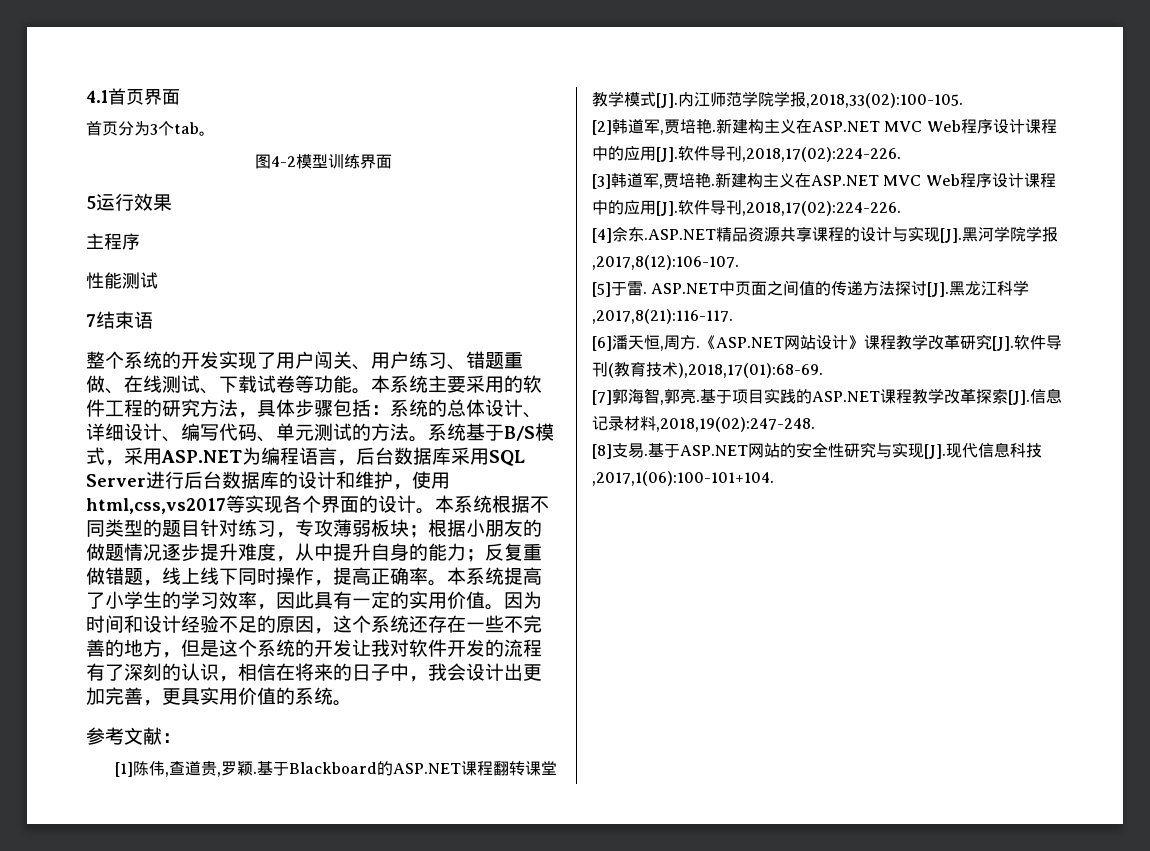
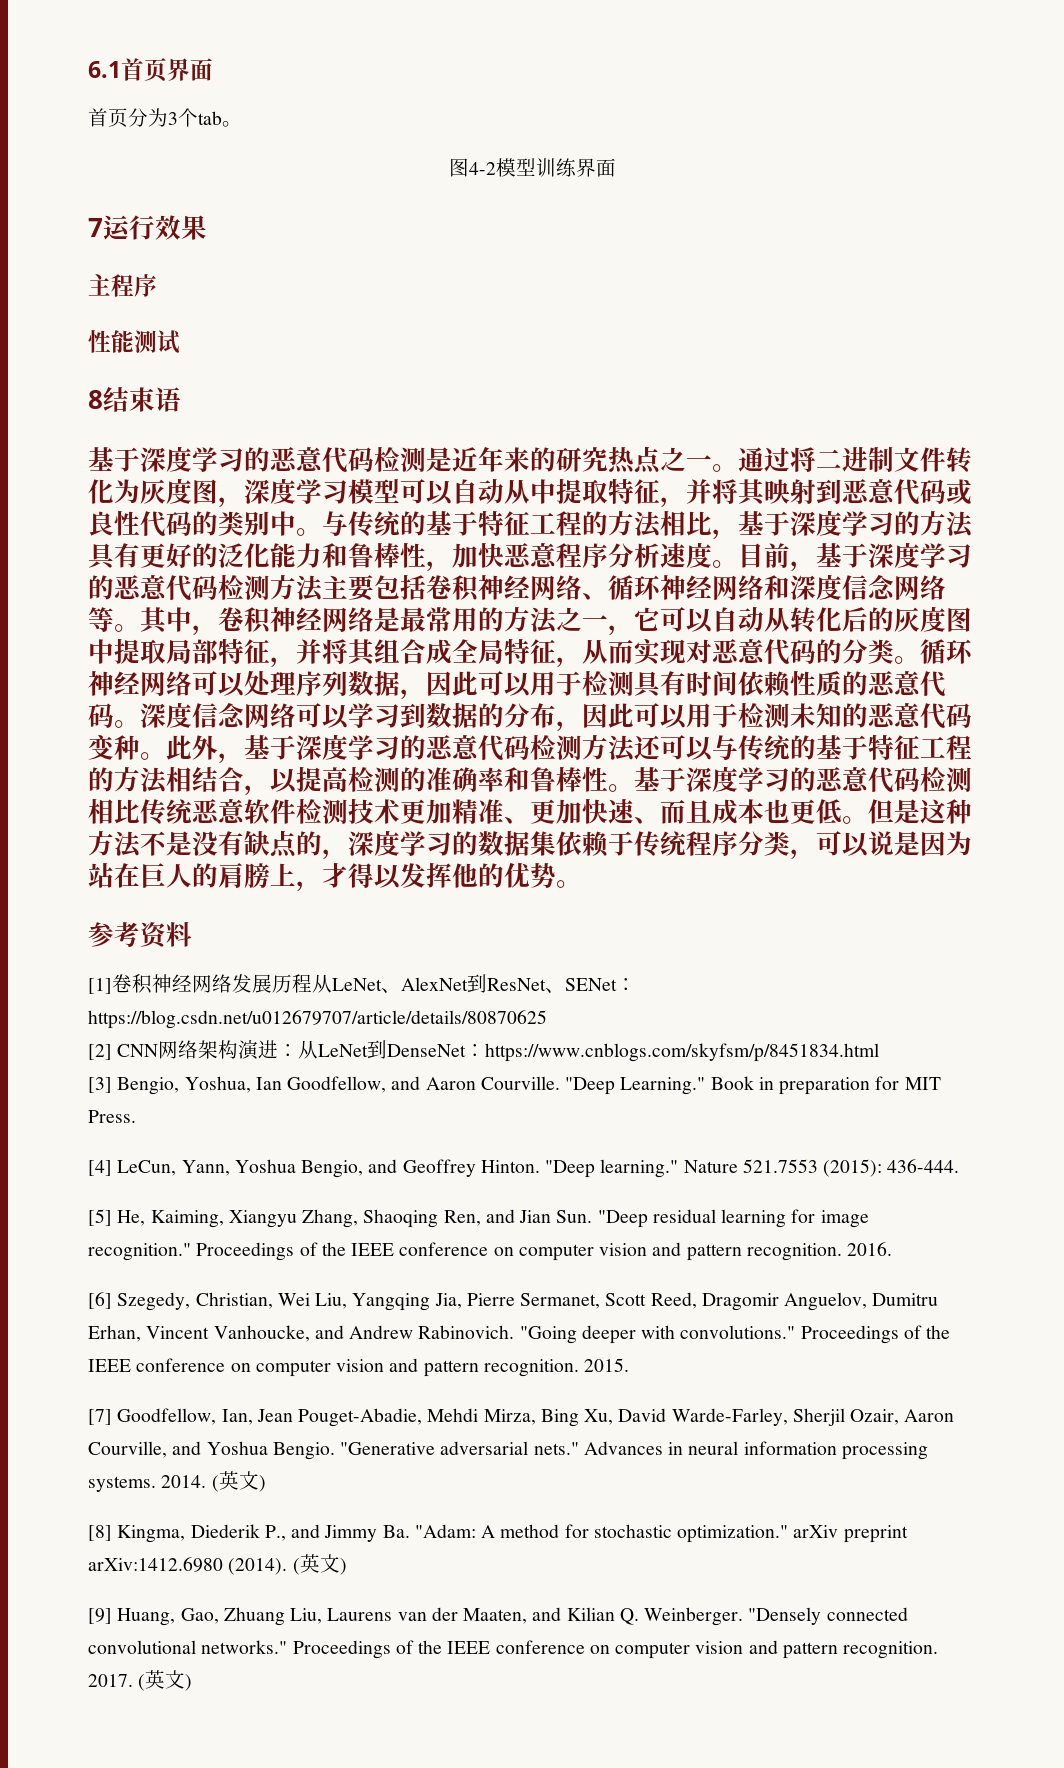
[86,90,108,103] 4.1 -> [88,61,121,78] 6.1
[86,196,96,209] 5 -> [88,218,103,237] 7
[86,314,96,327] 7 -> [88,390,103,409] 8
[86,351,523,370] [86,375,542,394] [86,399,542,418] [86,423,554,442] [86,447,525,466] [86,471,450,490] [86,495,549,514] [86,519,542,538] [86,543,542,562] [86,567,542,586] [86,591,542,610] [86,615,542,634] [86,639,542,658] [86,663,542,682] [86,687,333,706] 整个系统的开发实现了用户闯关、用户练习、错题重做、在线测试、下载试卷等功能。本系统主要采用的软件工程的研究方法，具体步骤包括：系统的总体设计、详细设计、编写代码、单元测试的方法。系统基于B/S模式，采用ASP.NET为编程语言，后台数据库采用SQL Server进行后台数据库的设计和维护，使用html,css,vs2017等实现各个界面的设计。本系统根据不同类型的题目针对练习，专攻薄弱板块；根据小朋友的做题情况逐步提升难度，从中提升自身的能力；反复重做错题，线上线下同时操作，提高正确率。本系统提高了小学生的学习效率，因此具有一定的实用价值。因为时间和设计经验不足的原因，这个系统还存在一些不完善的地方，但是这个系统的开发让我对软件开发的流程有了深刻的认识，相信在将来的日子中，我会设计出更加完善，更具实用价值的系统 -> [88,446,972,474] [88,478,972,508] [88,510,974,540] [88,542,972,572] [88,574,946,602] [88,606,972,636] [88,638,974,668] [88,670,946,700] [88,702,972,732] [88,734,972,764] [88,766,972,796] [88,798,972,825] [88,830,972,860] [88,862,556,892] 基于深度学习的恶意代码检测是近年来的研究热点之一。通过将二进制文件转化为灰度图，深度学习模型可以自动从中提取特征，并将其映射到恶意代码或良性代码的类别中。与传统的基于特征工程的方法相比，基于深度学习的方法具有更好的泛化能力和鲁棒性，加快恶意程序分析速度。目前，基于深度学习的恶意代码检测方法主要包括卷积神经网络、循环神经网络和深度信念网络等。其中，卷积神经网络是最常用的方法之一，它可以自动从转化后的灰度图中提取局部特征，并将其组合成全局特征，从而实现对恶意代码的分类。循环神经网络可以处理序列数据，因此可以用于检测具有时间依赖性质的恶意代码。深度信念网络可以学习到数据的分布，因此可以用于检测未知的恶意代码变种。此外，基于深度学习的恶意代码检测方法还可以与传统的基于特征工程的方法相结合，以提高检测的准确率和鲁棒性。基于深度学习的恶意代码检测相比传统恶意软件检测技术更加精准、更加快速、而且成本也更低。但是这种方法不是没有缺点的，深度学习的数据集依赖于传统程序分类，可以说是因为站在巨人的肩膀上，才得以发挥他的优势
[124,727,181,745] 文献： -> [140,921,192,949] 资料
[133,761,557,777] [592,91,963,108] [592,118,1057,135] [592,145,901,162] [592,172,1056,189] [592,199,901,216] [592,226,1058,243] [592,255,739,270] [592,280,1030,297] [592,309,733,324] [592,334,1062,351] [592,361,823,378] [592,388,1062,405] [592,416,815,432] [592,442,1042,459] [592,471,774,486] 陈伟,查道贵,罗颖.基于Blackboard的ASP.NET课程翻转课堂教学模式[J].内江师范学院学报,2018,33(02):100-105. // [2]韩道军,贾培艳.新建构主义在ASP.NET MVC Web程序设计课程中的应用[J].软件导刊,2018,17(02):224-226. // [3]韩道军,贾培艳.新建构主义在ASP.NET MVC Web程序设计课程中的应用[J].软件导刊,2018,17(02):224-226. // [4]佘东.ASP.NET精品资源共享课程的设计与实现[J].黑河学院学报,2017,8(12):106-107. // [5]于雷. ASP.NET中页面之间值的传递方法探讨[J].黑龙江科学,2017,8(21):116-117. // [6]潘天恒,周方.《ASP.NET网站设计》课程教学改革研究[J].软件导刊(教育技术),2018,17(01):68-69. // [7]郭海智,郭亮.基于项目实践的ASP.NET课程教学改革探索[J].信息记录材料,2018,19(02):247-248. // [8]支易.基于ASP.NET网站的安全性研究与实现[J].现代信息科技,2017,1(06):100-101+104. -> [112,974,636,994] [88,1010,547,1029] [88,1040,880,1062] [88,1076,941,1095] [88,1110,136,1123] [88,1159,960,1178] [88,1209,869,1228] [88,1242,893,1261] [88,1292,939,1311] [88,1325,951,1344] [88,1358,630,1377] [88,1408,955,1427] [88,1441,928,1460] [88,1471,266,1492] [88,1524,908,1543] [88,1554,347,1575] [88,1607,908,1626] [88,1640,939,1659] [88,1670,193,1691] 卷积神经网络发展历程从LeNet、AlexNet到ResNet、SENet：https://blog.csdn.net/u012679707/article/details/80870625 // [2] CNN网络架构演进：从LeNet到DenseNet：https://www.cnblogs.com/skyfsm/p/8451834.html // [3] Bengio, Yoshua, Ian Goodfellow, and Aaron Courville. "Deep Learning." Book in preparation for MIT Press. // [4] LeCun, Yann, Yoshua Bengio, and Geoffrey Hinton. "Deep learning." Nature 521.7553 (2015): 436-444. // [5] He, Kaiming, Xiangyu Zhang, Shaoqing Ren, and Jian Sun. "Deep residual learning for image recognition." Proceedings of the IEEE conference on computer vision and pattern recognition. 2016. // [6] Szegedy, Christian, Wei Liu, Yangqing Jia, Pierre Sermanet, Scott Reed, Dragomir Anguelov, Dumitru Erhan, Vincent Vanhoucke, and Andrew Rabinovich. "Going deeper with convolutions." Proceedings of the IEEE conference on computer vision and pattern recognition. 2015. // [7] Goodfellow, Ian, Jean Pouget-Abadie, Mehdi Mirza, Bing Xu, David Warde-Farley, Sherjil Ozair, Aaron Courville, and Yoshua Bengio. "Generative adversarial nets." Advances in neural information processing systems. 2014. (英文) // [8] Kingma, Diederik P., and Jimmy Ba. "Adam: A method for stochastic optimization." arXiv preprint arXiv:1412.6980 (2014). (英文) // [9] Huang, Gao, Zhuang Liu, Laurens van der Maaten, and Kilian Q. Weinberger. "Densely connected convolutional networks." Proceedings of the IEEE conference on computer vision and pattern recognition. 2017. (英文)

